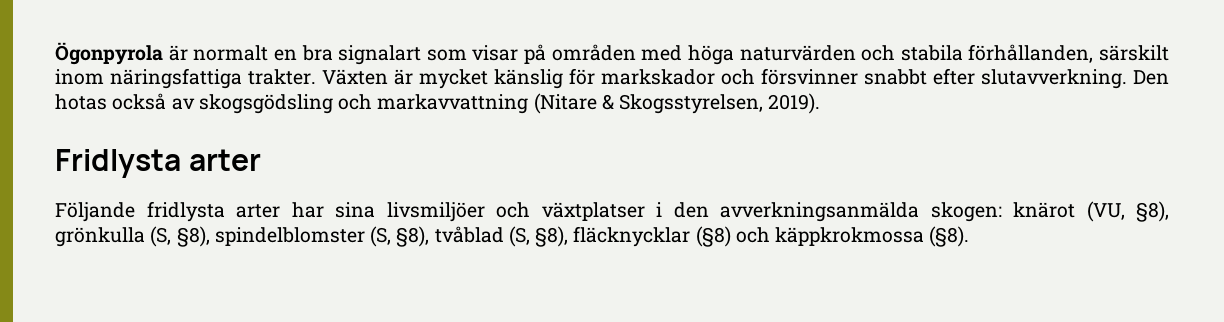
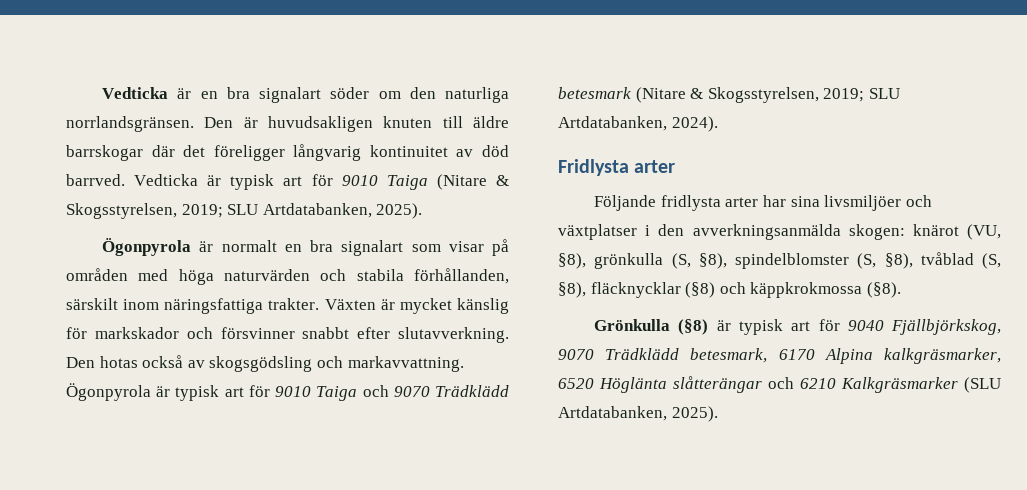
(55, 53) none -> [102,87,509,103] [66,116,509,132] [66,144,509,161] [66,174,509,190] [66,203,423,219] Vedticka är en bra signalart söder om den naturliga norrlandsgränsen. Den är huvudsakligen knuten till äldre barrskogar där det föreligger långvarig kontinuitet av död barrved. Vedticka är typisk art för 9010 Taiga (Nitare & Skogsstyrelsen, 2019; SLU Artdatabanken, 2025). //
[377,93,821,114] markavvattning (Nitare & Skogsstyrelsen, 2019). -> [347,356,464,372] [66,383,510,401] [558,87,900,103] [558,116,718,132] markavvattning. Ögonpyrola är typisk art för 9010 Taiga och 9070 Trädklädd betesmark (Nitare & Skogsstyrelsen, 2019; SLU Artdatabanken, 2024).
(970, 236) none -> [594,319,1001,335] [558,348,1001,364] [558,376,1001,393] [558,406,718,422] // Grönkulla (§8) är typisk art för 9040 Fjällbjörkskog, 9070 Trädklädd betesmark, 6170 Alpina kalkgräsmarker, 6520 Höglänta slåtterängar och 6210 Kalkgräsmarker (SLU Artdatabanken, 2025).

